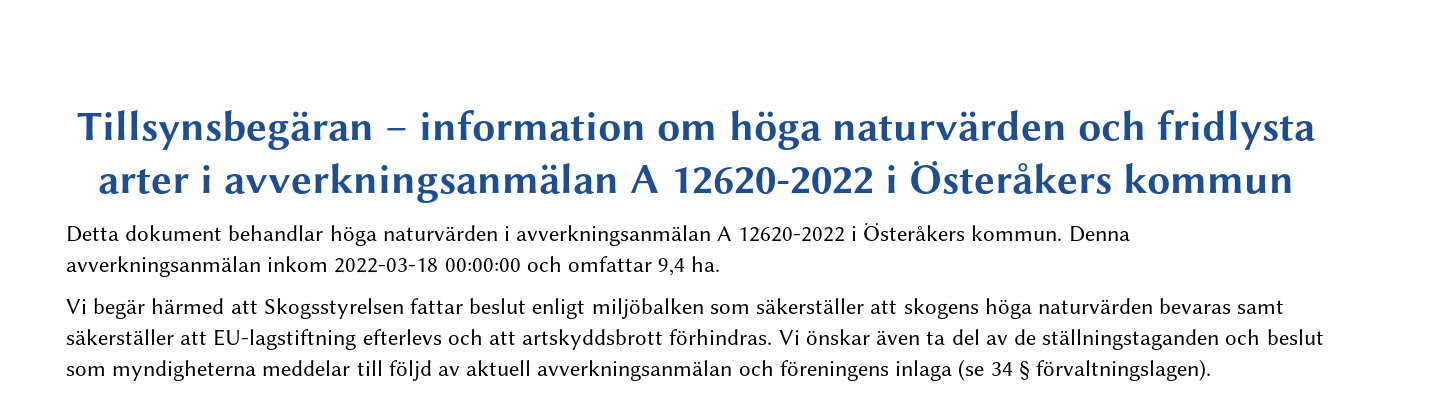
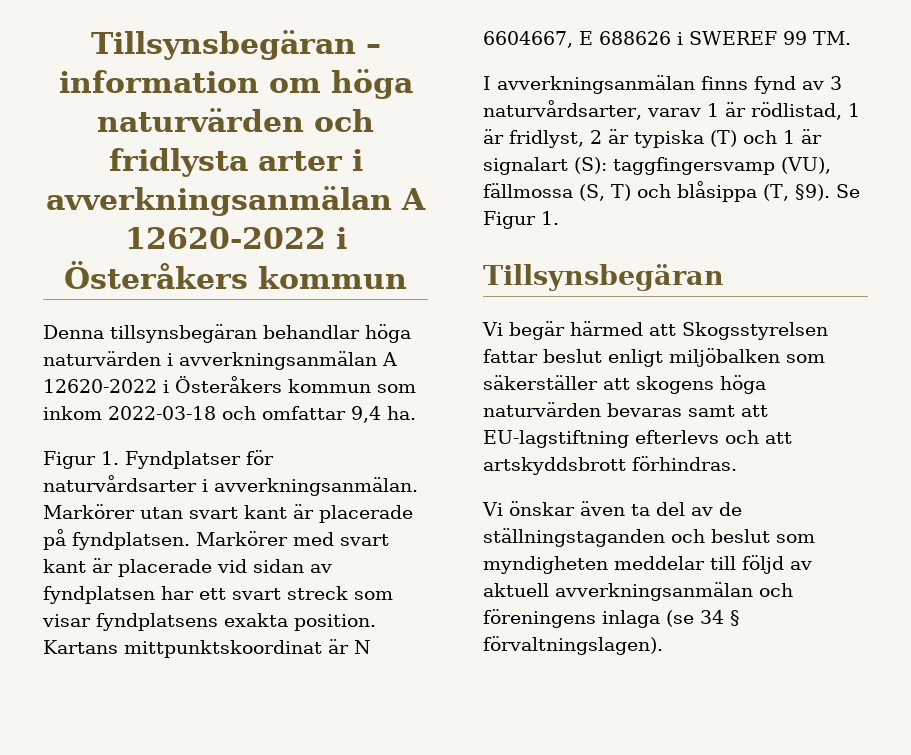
[66,225,223,242] Detta dokument -> [43,324,257,343] Denna tillsynsbegäran
[971,225,1130,242] [66,256,261,277] kommun. Denna avverkningsanmälan -> [288,379,416,393] kommun som
[444,258,521,272] 00:00:00 -> (216, 413) none
(721, 264) none -> [43,450,274,469] [43,475,418,496] [43,504,413,523] [43,529,389,550] [43,558,332,577] [43,586,393,604] [42,613,376,631] [43,639,371,658] [483,31,851,48] [483,75,842,94] [483,100,860,120] [483,129,822,148] [483,157,831,175] [483,181,860,202] [483,211,559,229] [483,264,724,291] // Figur 1. Fyndplatser för naturvårdsarter i avverkningsanmälan. Markörer utan svart kant är placerade på fyndplatsen. Markörer med svart kant är placerade vid sidan av fyndplatsen har ett svart streck som visar fyndplatsens exakta position. Kartans mittpunktskoordinat är N 6604667, E 688626 i SWEREF 99 TM. // I avverkningsanmälan finns fynd av 3 naturvårdsarter, varav 1 är rödlistad, 1 är fridlyst, 2 är typiska (T) och 1 är signalart (S): taggfingersvamp (VU), fällmossa (S, T) och blåsippa (T, §9). Se Figur 1. // Tillsynsbegäran
[66,329,174,345] säkerställer -> (735, 411) none
(773, 337) none -> (737, 463) //
[112,360,257,381] myndigheterna -> [483,556,608,574] myndigheten

